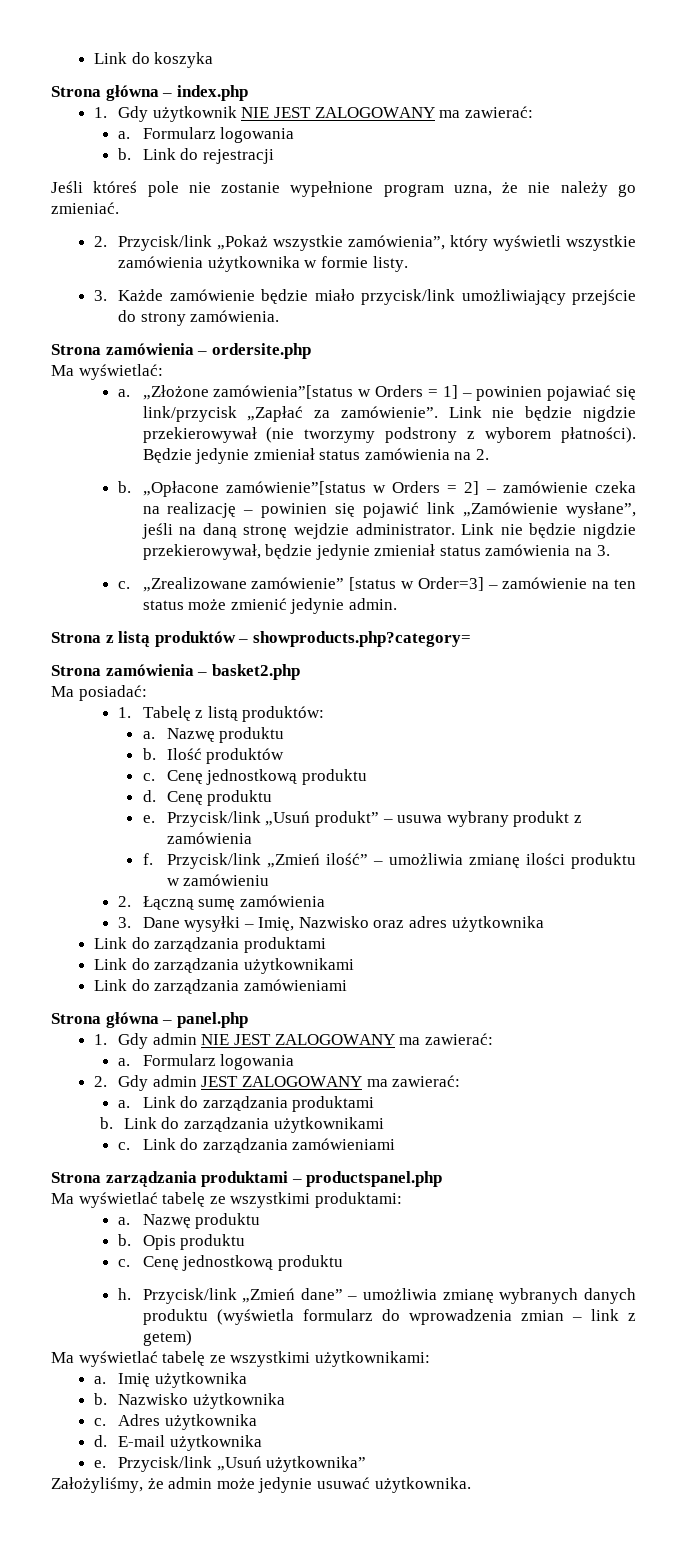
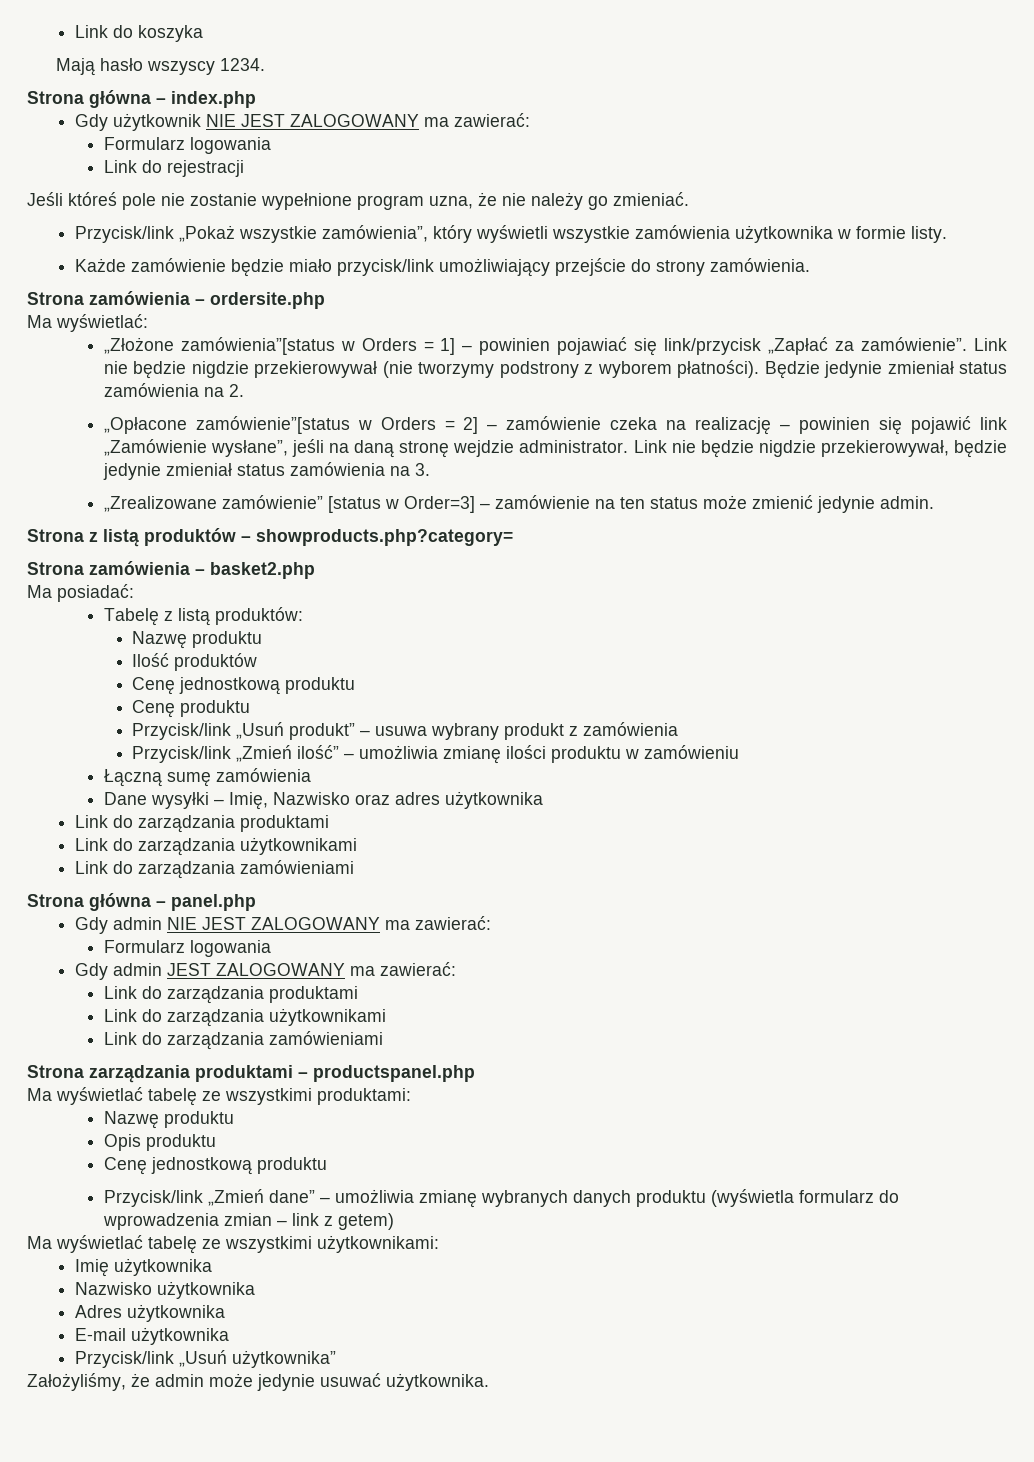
(214, 60) none -> [55,58,265,76] // Mają hasło wszyscy 1234.
[93,107,107,118] 1. -> (256, 99) none
[118,127,295,143] [118,148,132,160] a. Formularz logowania // b. -> [103,137,271,154] Formularz logowania //
[93,236,107,247] 2. -> (689, 199) none
[93,290,107,301] 3. -> (947, 234) none
[118,389,131,397] a. -> (148, 323) none
[118,481,132,493] b. -> (244, 390) none
[118,581,131,589] c. -> (430, 469) none
[118,707,132,718] 1. -> (134, 593) none
[142,727,285,743] [142,748,156,760] a. Nazwę produktu // b. -> [132,631,263,649] Nazwę produktu //
[142,769,367,785] [142,790,156,802] c. Cenę jednostkową produktu // d. -> [132,677,356,695] Cenę jednostkową produktu //
[142,815,155,823] e. -> (251, 708) none
[142,853,153,865] f. -> (679, 729) none
[118,896,132,907] 2. -> (740, 752) none
[118,917,132,928] 3. -> (311, 775) none
[93,1034,107,1045] 1. -> (256, 902) none
[118,1054,295,1070] [93,1076,107,1087] a. Formularz logowania // 2. -> [103,940,271,957] Formularz logowania //
[118,1096,375,1112] [99,1117,384,1133] [118,1142,131,1150] a. Link do zarządzania produktami // b. Link do zarządzania użytkownikami // c. -> [103,986,358,1004] [103,1008,386,1027] Link do zarządzania produktami // Link do zarządzania użytkownikami //
[118,1213,261,1229] [118,1234,132,1246] a. Nazwę produktu // b. -> [103,1111,234,1129] Nazwę produktu //
[118,1255,343,1271] [118,1288,132,1300] c. Cenę jednostkową produktu // h. -> [103,1157,327,1175] Cenę jednostkową produktu //
[93,1376,106,1384] a. -> (439, 1244) none
[93,1393,107,1405] b. -> (212, 1267) none
[93,1418,106,1426] c. -> (255, 1290) none
[93,1435,107,1447] d. -> (225, 1313) none
[93,1460,106,1468] e. -> (229, 1336) none

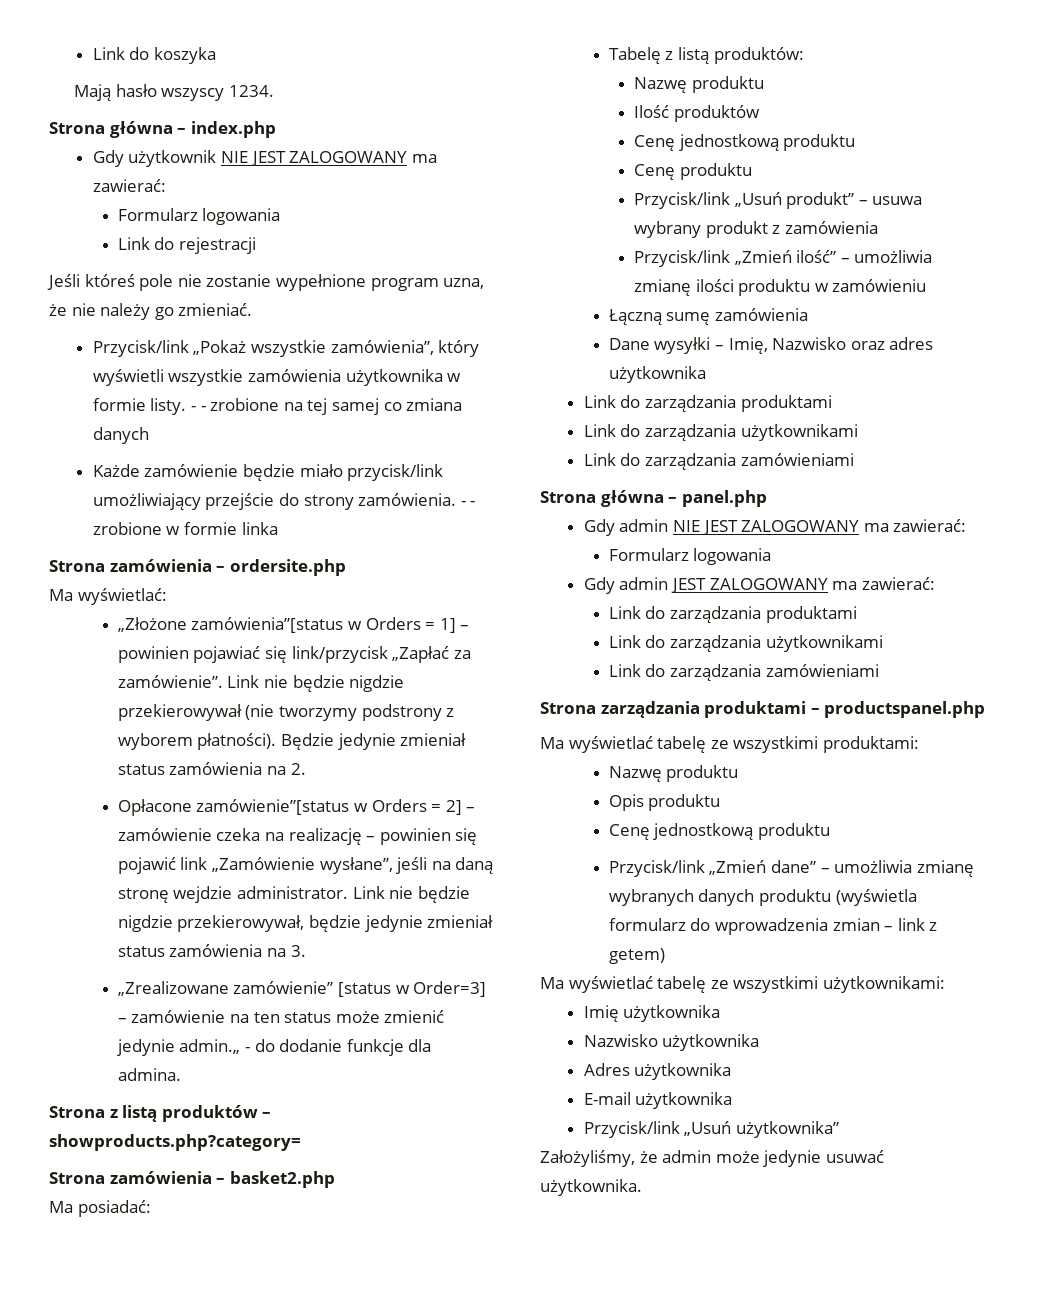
(947, 234) none -> [190,398,463,415] [92,427,149,444] - - zrobione na tej samej co zmiana danych
(810, 265) none -> [460,501,476,506] [92,522,278,535] - - zrobione w formie linka
[103,417,187,434] „Opłacone -> [117,799,192,816] Opłacone
[879,496,934,509] admin. -> [179,1039,432,1056] [117,1068,181,1081] admin.„ - do dodanie funkcje dla admina.

